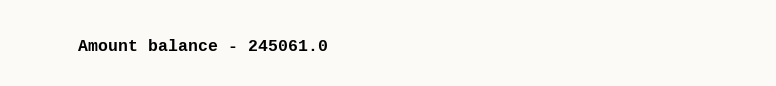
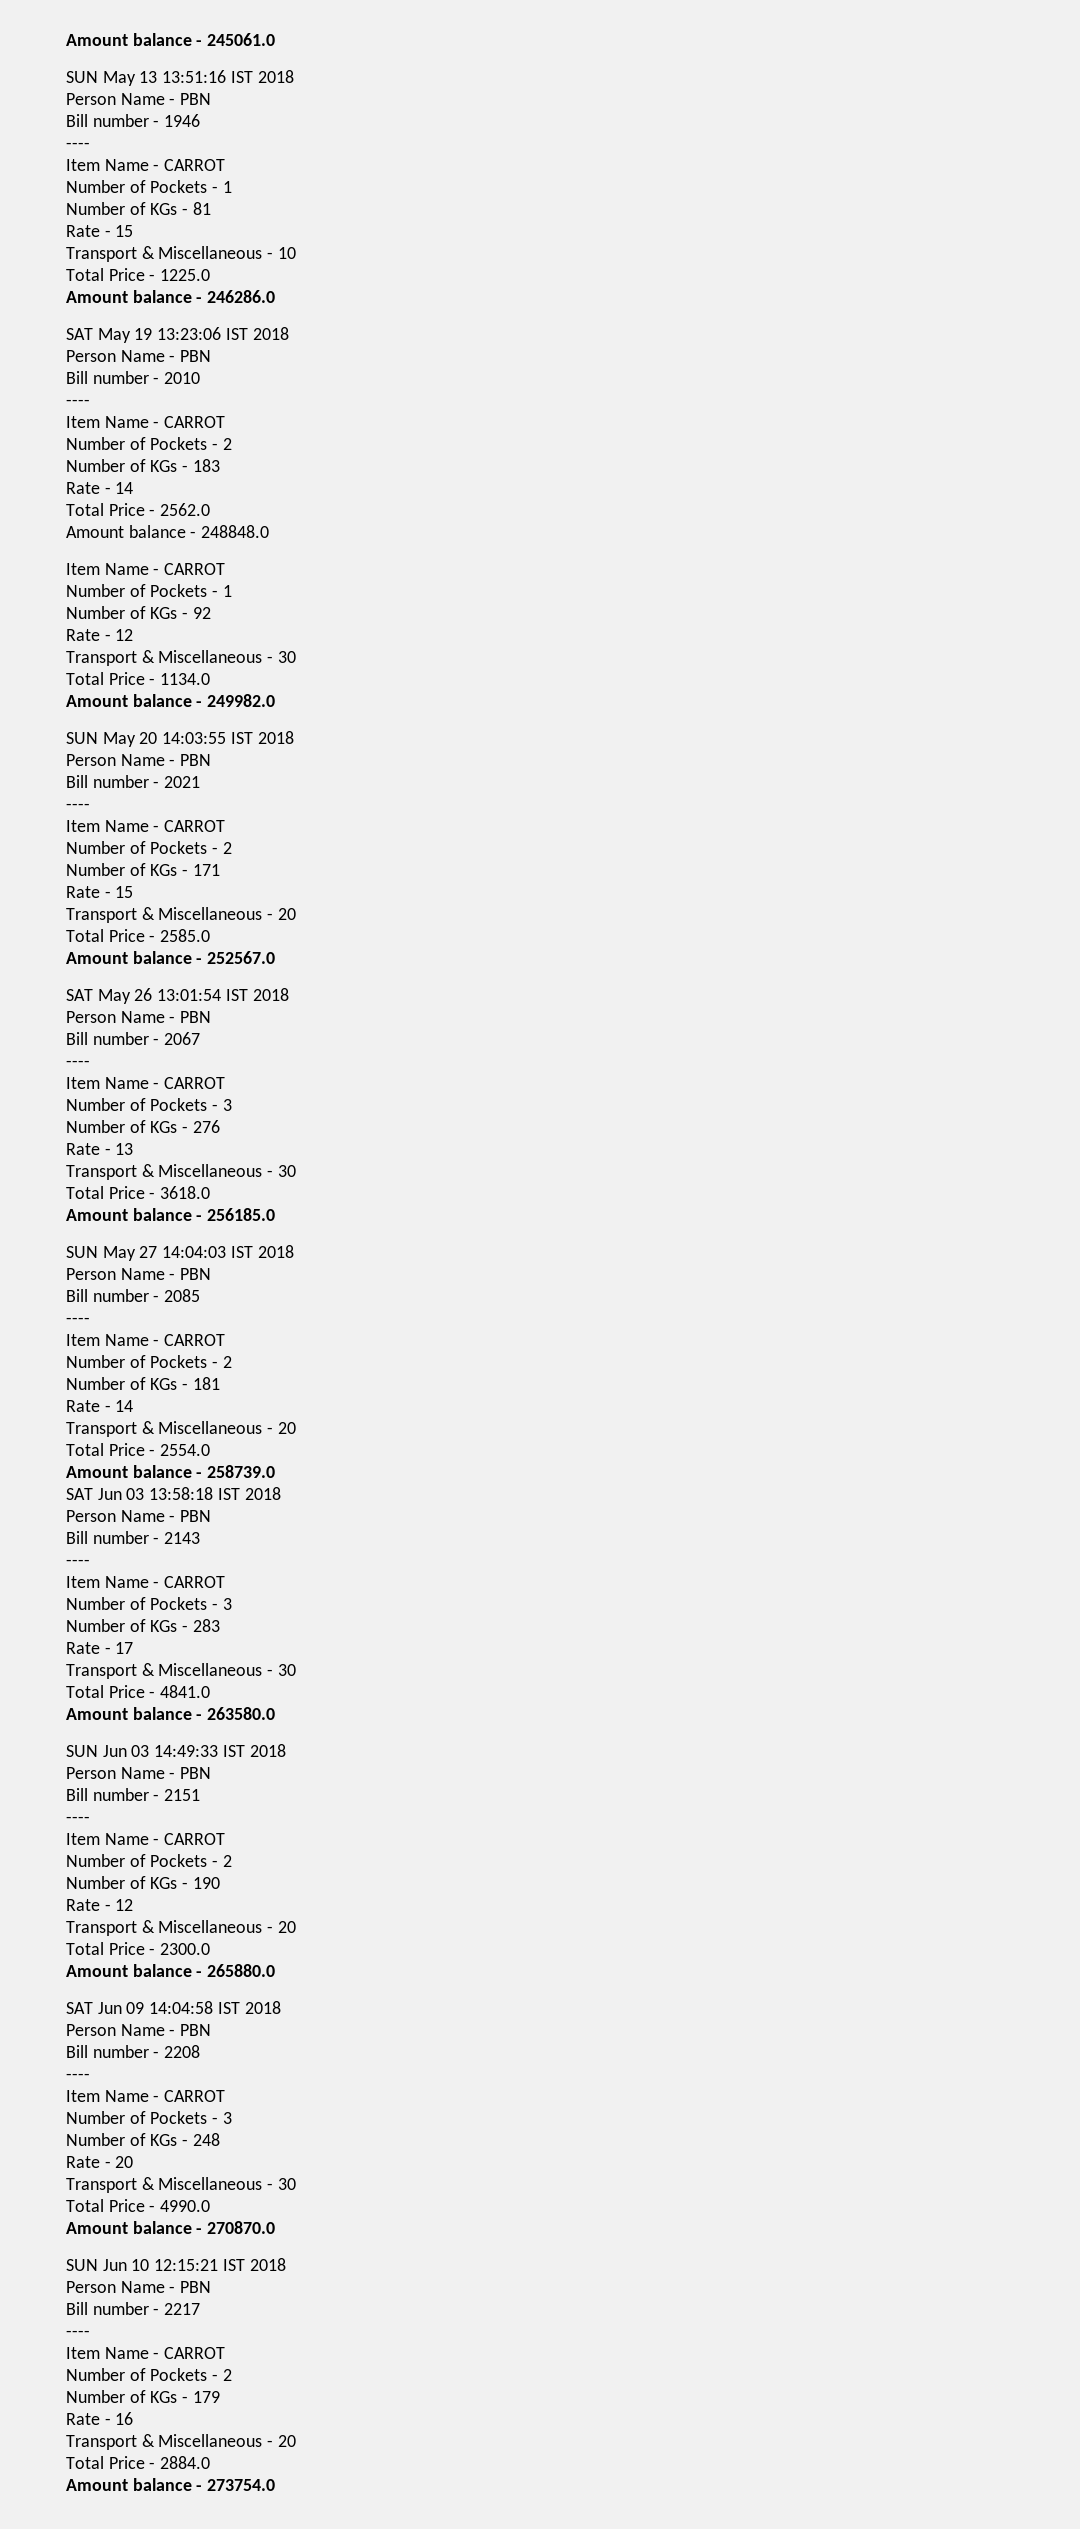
(328, 45) none -> [66,70,294,86] [66,93,212,105] [66,114,201,127] [66,142,90,149] [66,159,226,171] [66,180,232,193] [66,202,211,215] [66,225,134,237] [66,246,296,262] [66,268,211,281] [66,290,276,303] [66,327,289,343] [66,350,212,362] [66,371,201,384] [66,399,90,406] [66,416,226,428] [66,437,232,450] [66,459,220,472] [66,482,134,494] [66,503,211,516] [66,525,270,538] [66,563,226,575] [66,584,232,597] [66,606,211,619] [66,629,134,641] [66,650,296,666] [66,672,211,685] [66,694,276,707] [66,731,294,747] [66,754,212,766] [66,775,201,788] [66,803,90,810] [66,820,226,832] [66,841,232,854] [66,863,220,876] [66,886,134,898] [66,907,296,923] [66,929,211,942] [66,951,276,964] [66,988,289,1004] [66,1011,212,1023] [66,1032,201,1045] [66,1060,90,1067] [66,1077,226,1089] [66,1098,232,1111] [66,1120,220,1133] [66,1143,134,1155] [66,1164,296,1180] [66,1186,211,1199] [66,1208,276,1221] [66,1245,294,1261] [66,1268,212,1280] [66,1289,201,1302] [66,1317,90,1324] [66,1334,226,1346] [66,1355,232,1368] [66,1377,220,1390] [66,1400,134,1412] [66,1421,296,1437] [66,1443,211,1456] [66,1465,276,1478] [66,1487,281,1500] [66,1510,212,1522] [66,1531,201,1544] [66,1559,90,1566] [66,1576,226,1588] [66,1597,232,1610] [66,1619,220,1632] [66,1642,134,1654] [66,1663,296,1679] [66,1685,211,1698] [66,1707,276,1720] [66,1744,286,1757] [66,1767,212,1779] [66,1788,201,1801] [66,1816,90,1823] [66,1833,226,1845] [66,1854,232,1867] [66,1876,220,1889] [66,1899,134,1911] [66,1920,296,1936] [66,1942,211,1955] [66,1964,276,1977] [66,2001,281,2014] [66,2024,212,2036] [66,2045,201,2058] [66,2073,90,2080] [66,2090,226,2102] [66,2111,232,2124] [66,2133,220,2146] [66,2156,134,2168] [66,2177,296,2193] [66,2199,211,2212] [66,2221,276,2234] [66,2258,286,2271] [66,2281,212,2293] [66,2302,201,2315] [66,2330,90,2337] [66,2347,226,2359] [66,2368,232,2381] [66,2390,220,2403] [66,2412,134,2425] [66,2434,296,2450] [66,2456,211,2469] [66,2478,276,2491] // SUN May 13 13:51:16 IST 2018 // Person Name - PBN // Bill number - 1946 // ---- // Item Name - CARROT // Number of Pockets - 1 // Number of KGs - 81 // Rate - 15 // Transport & Miscellaneous - 10 // Total Price - 1225.0 // Amount balance - 246286.0 // SAT May 19 13:23:06 IST 2018 // Person Name - PBN // Bill number - 2010 // ---- // Item Name - CARROT // Number of Pockets - 2 // Number of KGs - 183 // Rate - 14 // Total Price - 2562.0 // Amount balance - 248848.0 // Item Name - CARROT // Number of Pockets - 1 // Number of KGs - 92 // Rate - 12 // Transport & Miscellaneous - 30 // Total Price - 1134.0 // Amount balance - 249982.0 // SUN May 20 14:03:55 IST 2018 // Person Name - PBN // Bill number - 2021 // ---- // Item Name - CARROT // Number of Pockets - 2 // Number of KGs - 171 // Rate - 15 // Transport & Miscellaneous - 20 // Total Price - 2585.0 // Amount balance - 252567.0 // SAT May 26 13:01:54 IST 2018 // Person Name - PBN // Bill number - 2067 // ---- // Item Name - CARROT // Number of Pockets - 3 // Number of KGs - 276 // Rate - 13 // Transport & Miscellaneous - 30 // Total Price - 3618.0 // Amount balance - 256185.0 // SUN May 27 14:04:03 IST 2018 // Person Name - PBN // Bill number - 2085 // ---- // Item Name - CARROT // Number of Pockets - 2 // Number of KGs - 181 // Rate - 14 // Transport & Miscellaneous - 20 // Total Price - 2554.0 // Amount balance - 258739.0 // SAT Jun 03 13:58:18 IST 2018 // Person Name - PBN // Bill number - 2143 // ---- // Item Name - CARROT // Number of Pockets - 3 // Number of KGs - 283 // Rate - 17 // Transport & Miscellaneous - 30 // Total Price - 4841.0 // Amount balance - 263580.0 // SUN Jun 03 14:49:33 IST 2018 // Person Name - PBN // Bill number - 2151 // ---- // Item Name - CARROT // Number of Pockets - 2 // Number of KGs - 190 // Rate - 12 // Transport & Miscellaneous - 20 // Total Price - 2300.0 // Amount balance - 265880.0 // SAT Jun 09 14:04:58 IST 2018 // Person Name - PBN // Bill number - 2208 // ---- // Item Name - CARROT // Number of Pockets - 3 // Number of KGs - 248 // Rate - 20 // Transport & Miscellaneous - 30 // Total Price - 4990.0 // Amount balance - 270870.0 // SUN Jun 10 12:15:21 IST 2018 // Person Name - PBN // Bill number - 2217 // ---- // Item Name - CARROT // Number of Pockets - 2 // Number of KGs - 179 // Rate - 16 // Transport & Miscellaneous - 20 // Total Price - 2884.0 // Amount balance - 273754.0

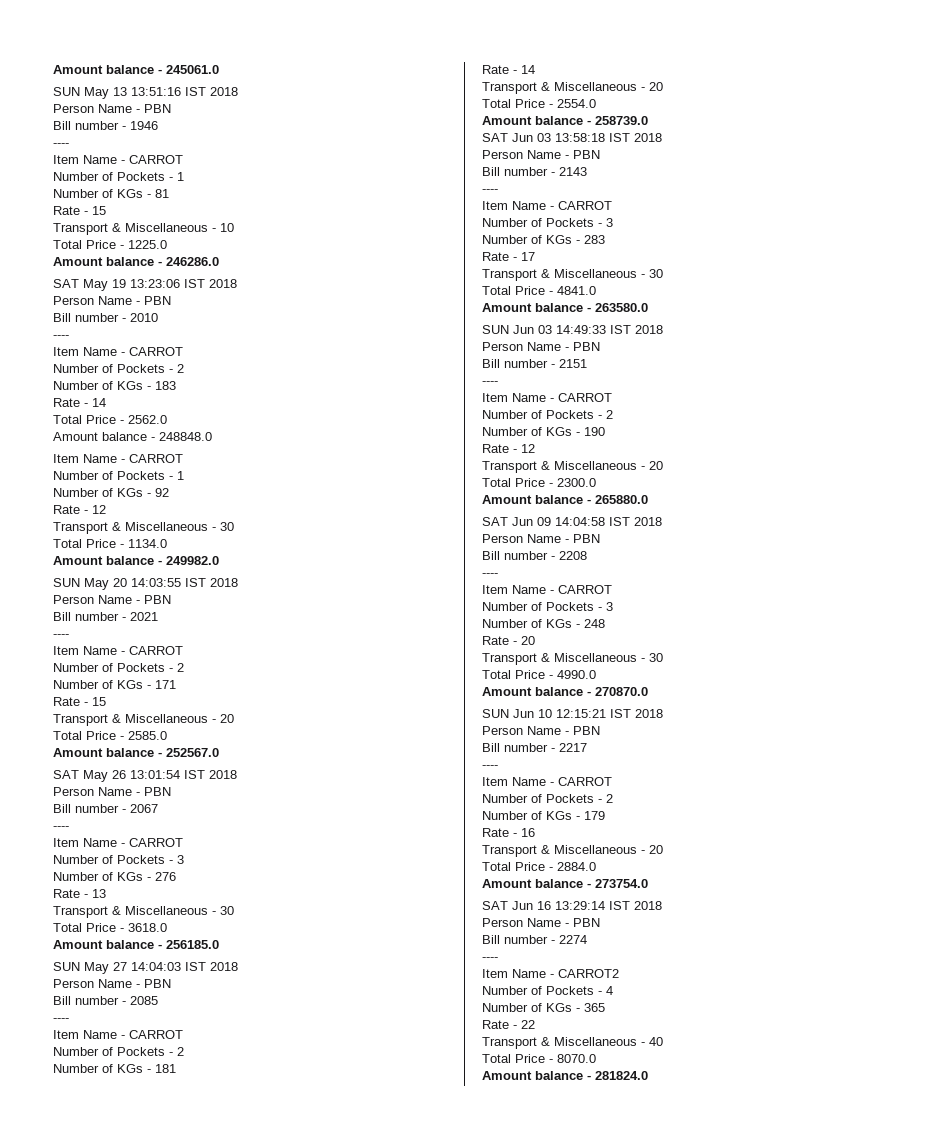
(276, 2485) none -> [482,901,662,910] [482,918,600,927] [482,935,587,944] [482,957,498,961] [482,969,619,978] [482,986,613,995] [482,1003,605,1012] [482,1020,535,1029] [482,1037,663,1049] [482,1054,596,1063] [482,1071,648,1080] // SAT Jun 16 13:29:14 IST 2018 // Person Name - PBN // Bill number - 2274 // ---- // Item Name - CARROT2 // Number of Pockets - 4 // Number of KGs - 365 // Rate - 22 // Transport & Miscellaneous - 40 // Total Price - 8070.0 // Amount balance - 281824.0

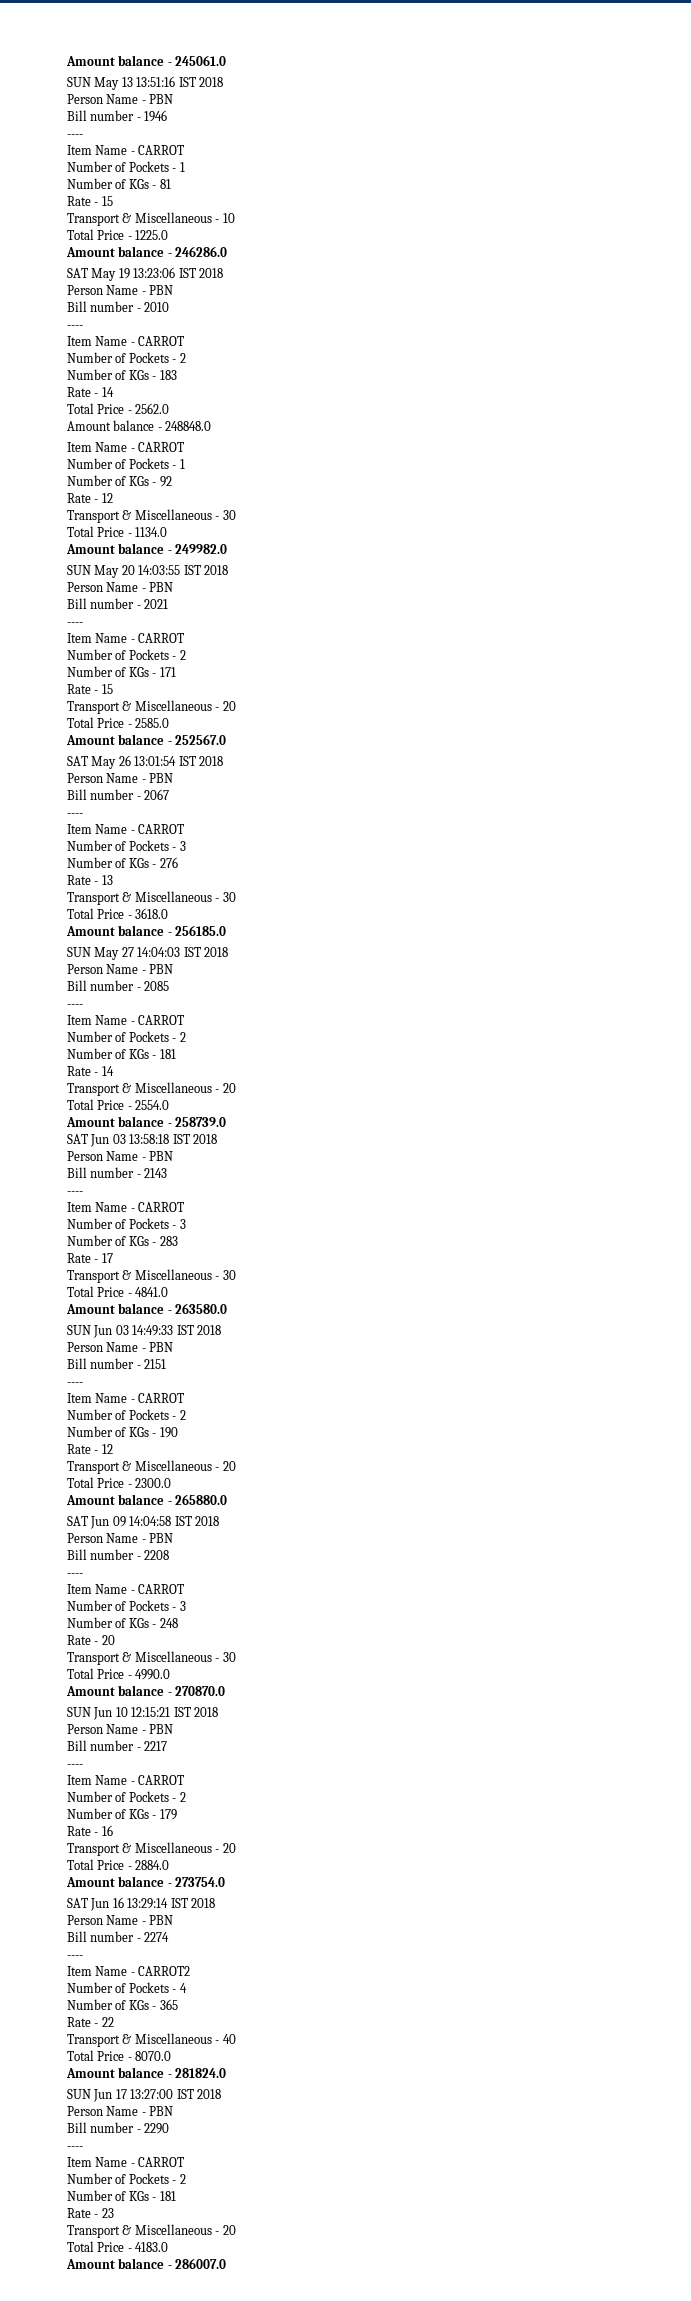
(648, 1075) none -> [67,2089,221,2102] [67,2106,174,2116] [67,2122,170,2134] [67,2146,83,2150] [67,2157,185,2167] [67,2173,186,2184] [67,2190,176,2201] [67,2208,114,2218] [67,2224,236,2238] [67,2241,169,2252] [66,2258,227,2269] // SUN Jun 17 13:27:00 IST 2018 // Person Name - PBN // Bill number - 2290 // ---- // Item Name - CARROT // Number of Pockets - 2 // Number of KGs - 181 // Rate - 23 // Transport & Miscellaneous - 20 // Total Price - 4183.0 // Amount balance - 286007.0

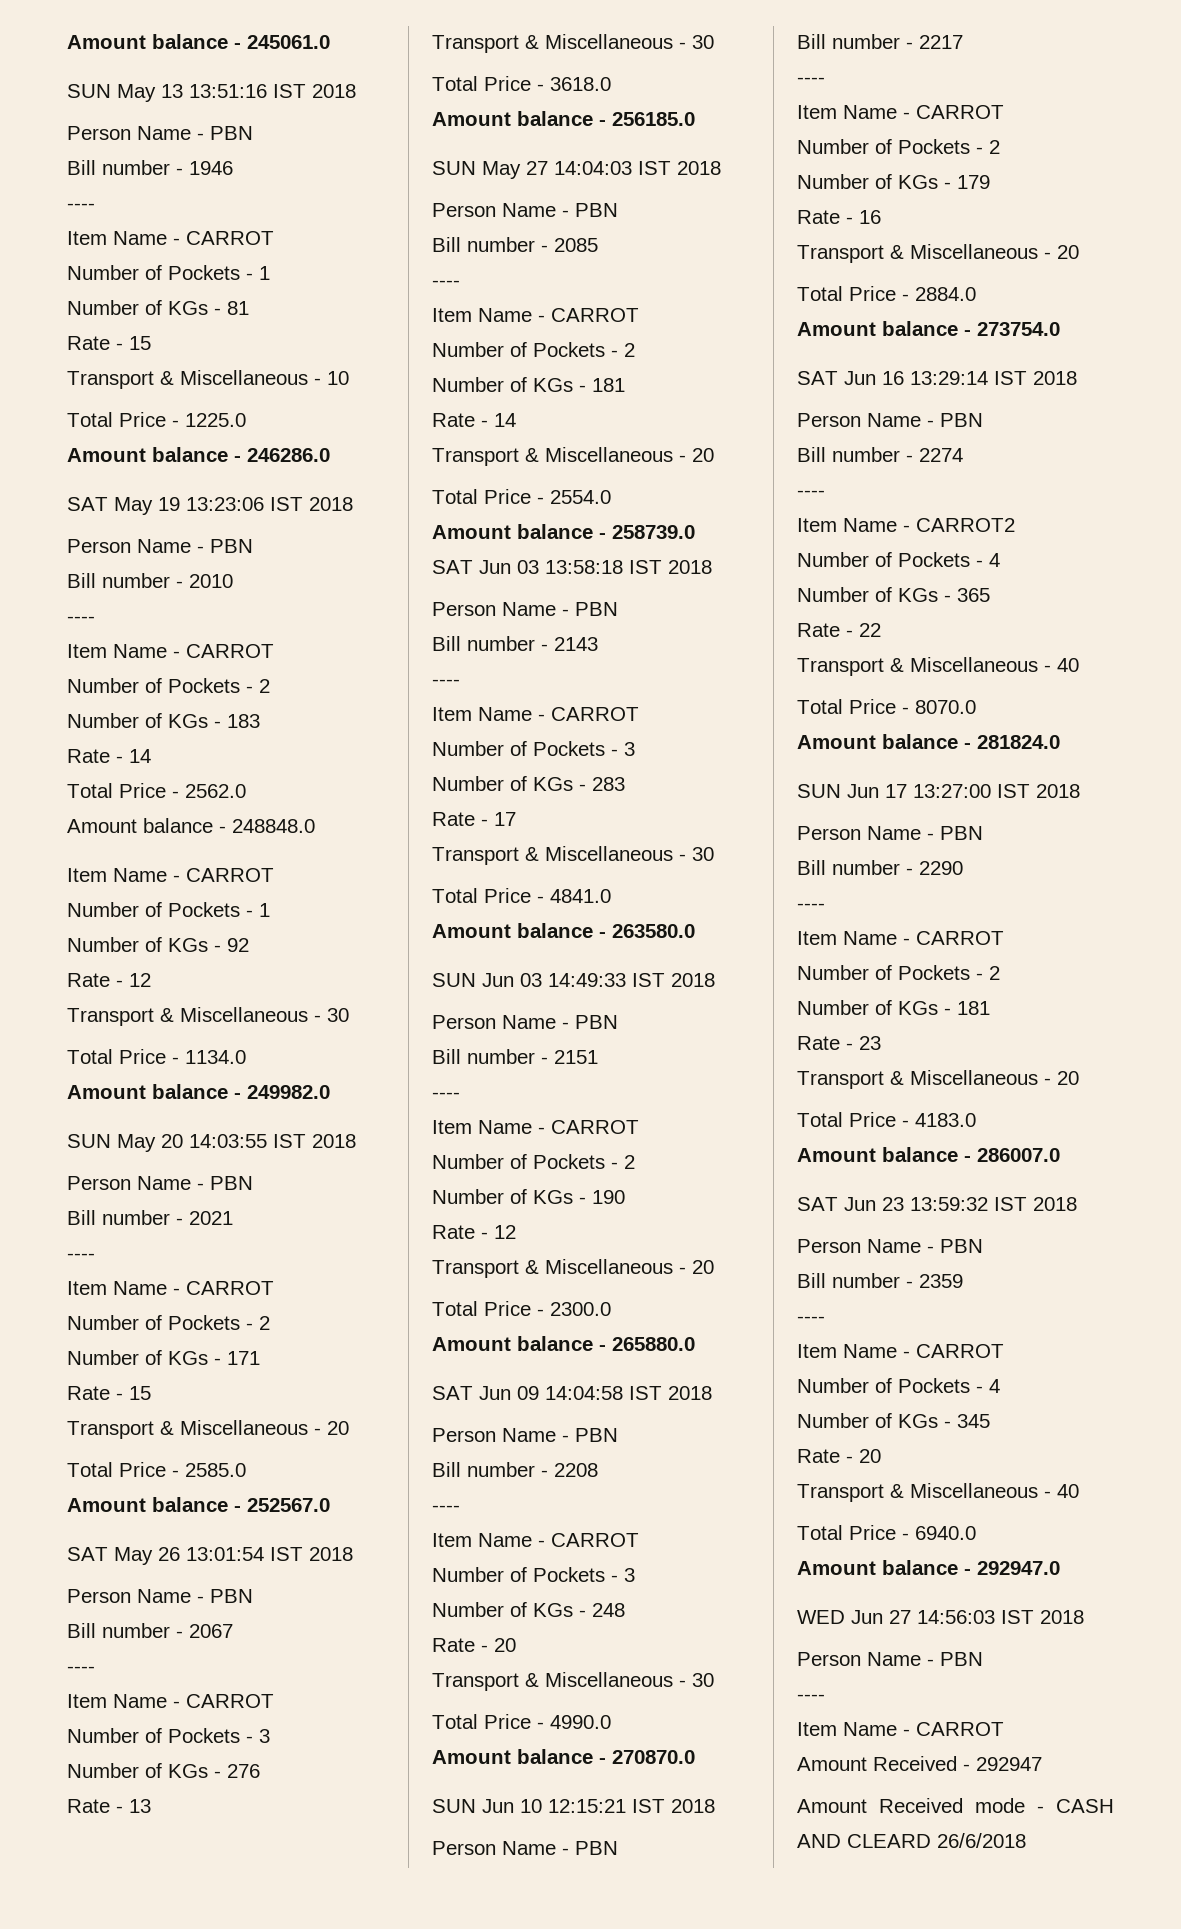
(227, 2263) none -> [797,1197,1077,1211] [797,1239,983,1253] [797,1273,963,1288] [797,1316,825,1323] [797,1344,1004,1358] [797,1378,1000,1393] [797,1413,990,1428] [797,1449,881,1463] [797,1483,1079,1502] [797,1525,976,1540] [797,1560,1060,1575] [797,1610,1084,1624] [797,1652,983,1666] [797,1694,825,1701] [797,1722,1004,1736] [797,1756,1042,1771] [797,1798,1114,1813] [797,1833,1026,1848] // SAT Jun 23 13:59:32 IST 2018 // Person Name - PBN // Bill number - 2359 // ---- // Item Name - CARROT // Number of Pockets - 4 // Number of KGs - 345 // Rate - 20 // Transport & Miscellaneous - 40 // Total Price - 6940.0 // Amount balance - 292947.0 // WED Jun 27 14:56:03 IST 2018 // Person Name - PBN // ---- // Item Name - CARROT // Amount Received - 292947 // Amount Received mode - CASH AND CLEARD 26/6/2018

